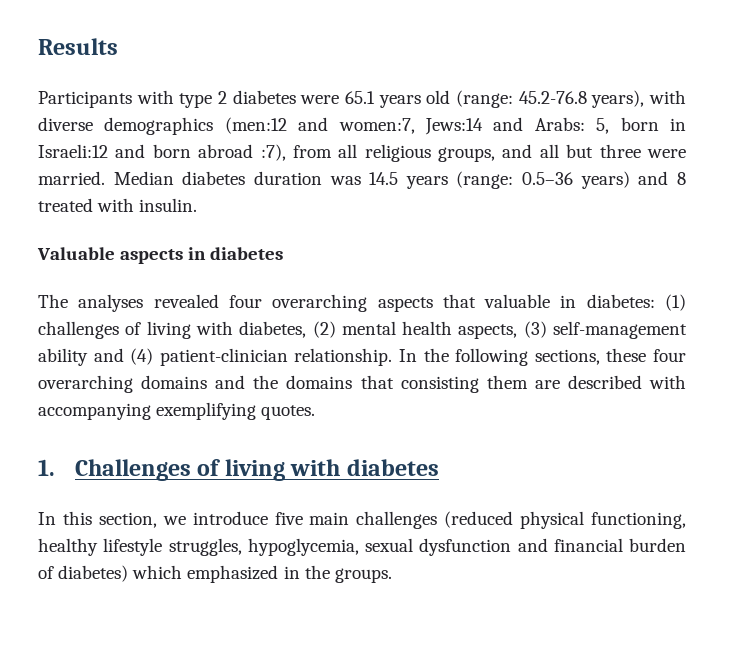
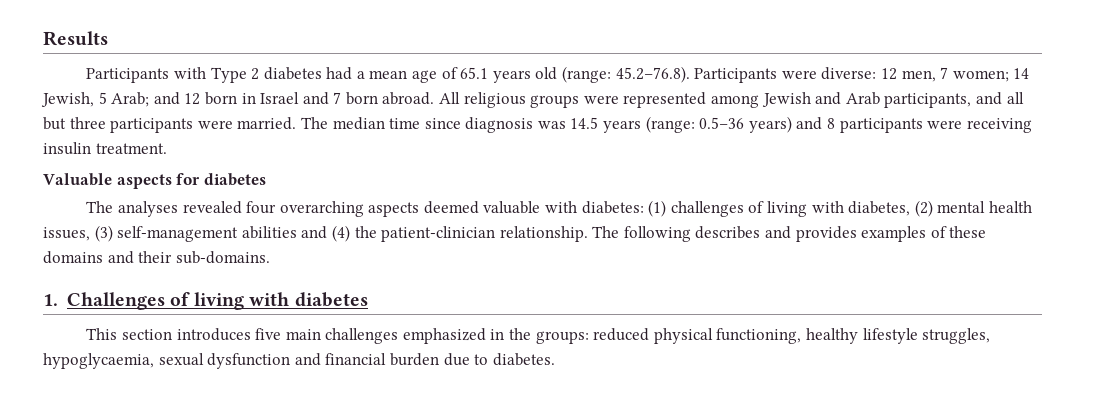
[179,93,213,108] type -> [210,67,247,83] Type
[300,90,686,108] [38,117,686,135] [38,144,496,162] were 65.1 years old (range: 45.2-76.8 years), with diverse demographics (men:12 and women:7, Jews:14 and Arabs: 5, born in Israeli:12 and born abroad :7), from all religious groups, -> [326,66,1030,83] [41,92,972,108] had a mean age of 65.1 years old (range: 45.2–76.8). Participants were diverse: 12 men, 7 women; 14 Jewish, 5 Arab; and 12 born in Israel and 7 born abroad. All religious groups were represented among Jewish and Arab participants,
(641, 151) none -> [110,118,194,133] participants
[113,171,322,185] Median diabetes duration -> [300,117,534,133] The median time since diagnosis
[38,198,198,212] treated with insulin. -> [839,118,1032,133] [43,142,167,155] participants were receiving insulin treatment.
[188,247,207,260] in -> [176,173,201,185] for
[442,294,577,308] that valuable in -> [423,201,578,214] deemed valuable with
[458,324,518,339] aspects, -> [43,227,90,241] issues,
[38,348,88,366] ability -> [241,226,297,239] abilities
(154, 356) none -> [354,226,377,238] the
[399,348,687,366] [38,375,687,393] [38,402,316,420] In the following sections, these four overarching domains and the domains that consisting them are described with accompanying exemplifying quotes. -> [592,226,987,242] [43,251,270,264] The following describes and provides examples of these domains and their sub-domains.
[38,511,514,529] In this section, we introduce five main challenges (reduced -> [86,328,650,344] This section introduces five main challenges emphasized in the groups: reduced
[247,538,359,556] hypoglycemia, -> [43,353,154,369] hypoglycaemia,
[38,565,392,583] of diabetes) which emphasized in the groups. -> [443,353,555,366] due to diabetes.

